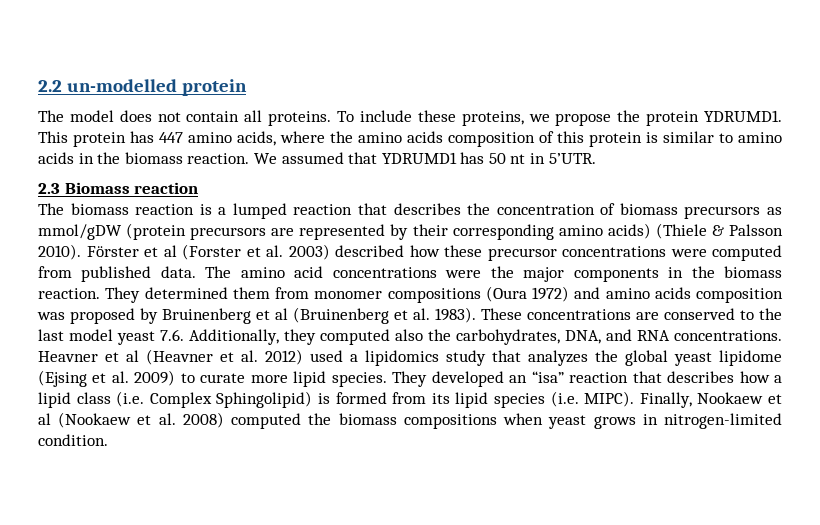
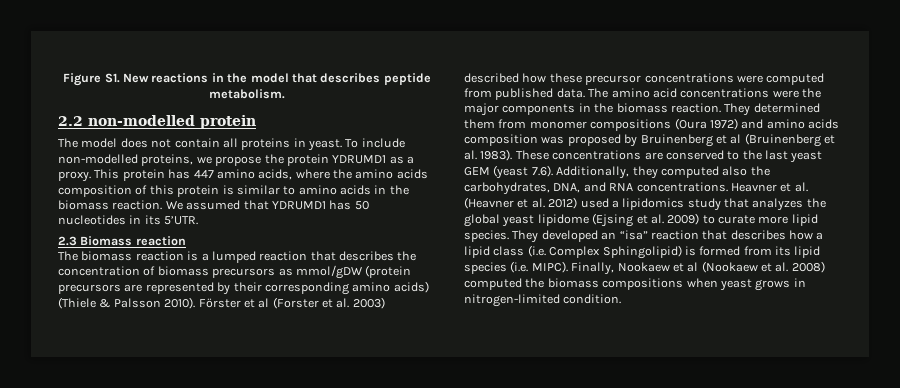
[38,79,177,92] 2.2 un-modelled -> [63,73,431,86] [209,89,285,99] [58,115,195,126] Figure S1. New reactions in the model that describes peptide metabolism. // 2.2 non-modelled
[268,111,332,126] proteins. -> [241,138,342,151] proteins in yeast.
[417,110,456,122] these -> [58,154,138,164] non-modelled
[704,110,783,122] YDRUMD1. -> [332,155,414,164] [58,171,91,182] YDRUMD1 as a proxy.
[510,153,546,164] nt in -> [58,215,161,225] nucleotides in its
[69,329,184,345] model yeast 7.6. -> [790,151,823,163] [464,165,553,179] yeast GEM (yeast 7.6).
[126,350,139,362] al -> [794,182,808,192] al.

